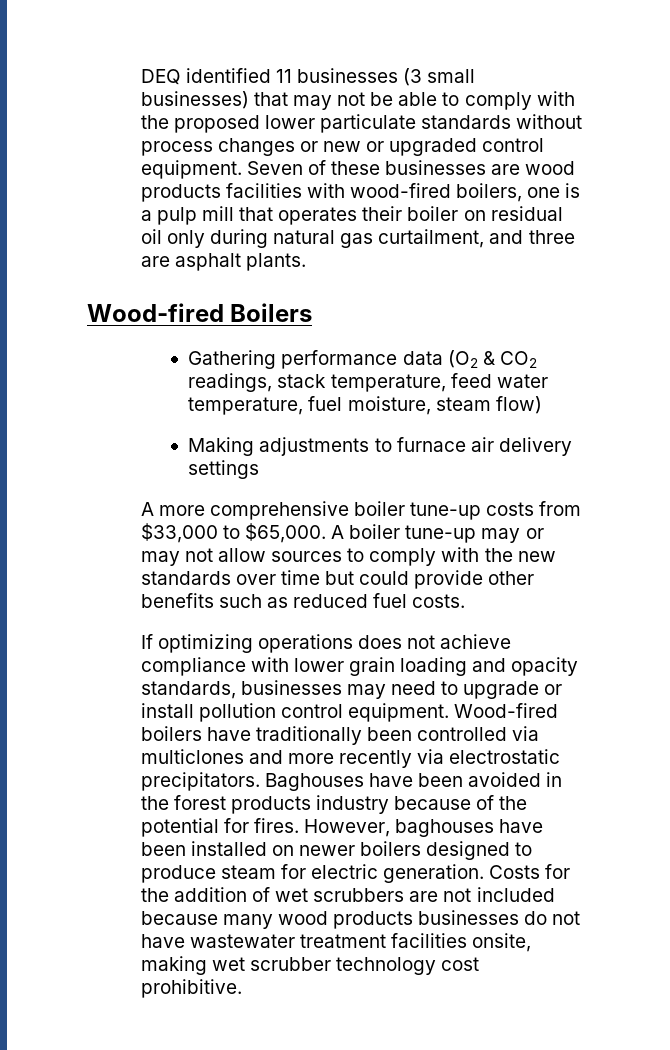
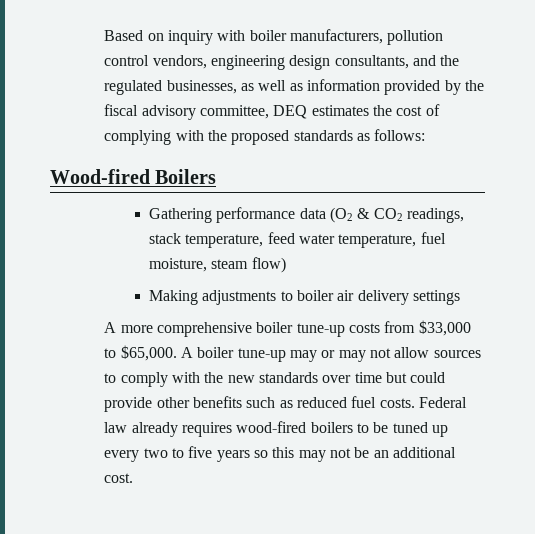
[140,68,476,86] [140,91,575,110] [140,114,583,133] [140,138,545,156] [140,160,576,179] [140,183,581,202] [140,206,563,225] [140,229,575,248] [140,253,306,271] DEQ identified 11 businesses (3 small businesses) that may not be able to comply with the proposed lower particulate standards without process changes or new or upgraded control equipment. Seven of these businesses are wood products facilities with wood-fired boilers, one is a pulp mill that operates their boiler on residual oil only during natural gas curtailment, and three are asphalt plants. -> [104,29,444,45] [104,55,460,70] [104,79,484,95] [104,104,440,120] [104,129,426,145] Based on inquiry with boiler manufacturers, pollution control vendors, engineering design consultants, and the regulated businesses, as well as information provided by the fiscal advisory committee, DEQ estimates the cost of complying with the proposed standards as follows:
[396,437,466,452] furnace -> [297,290,335,301] boiler
[140,634,512,653] [140,657,579,676] [140,680,563,699] [140,703,559,722] [140,726,540,745] [140,749,561,768] [140,772,563,791] [140,795,528,814] [140,818,544,837] [140,841,533,860] [140,864,571,883] [140,887,555,902] [140,910,581,929] [140,933,532,952] [140,956,480,975] [140,979,242,998] // If optimizing operations does not achieve compliance with lower grain loading and opacity standards, businesses may need to upgrade or install pollution control equipment. Wood-fired boilers have traditionally been controlled via multiclones and more recently via electrostatic precipitators. Baghouses have been avoided in the forest products industry because of the potential for fires. However, baghouses have been installed on newer boilers designed to produce steam for electric generation. Costs for the addition of wet scrubbers are not included because many wood products businesses do not have wastewater treatment facilities onsite, making wet scrubber technology cost prohibitive. -> [418,397,467,408] [104,421,448,437] [104,446,456,462] [104,473,134,483] Federal law already requires wood-fired boilers to be tuned up every two to five years so this may not be an additional cost.

